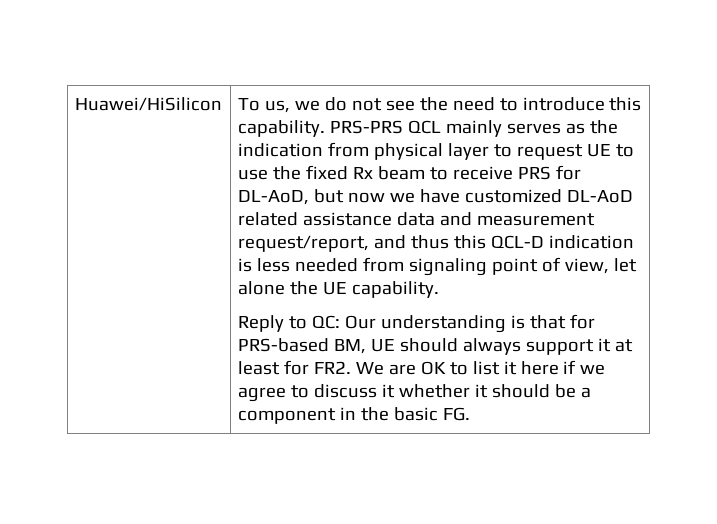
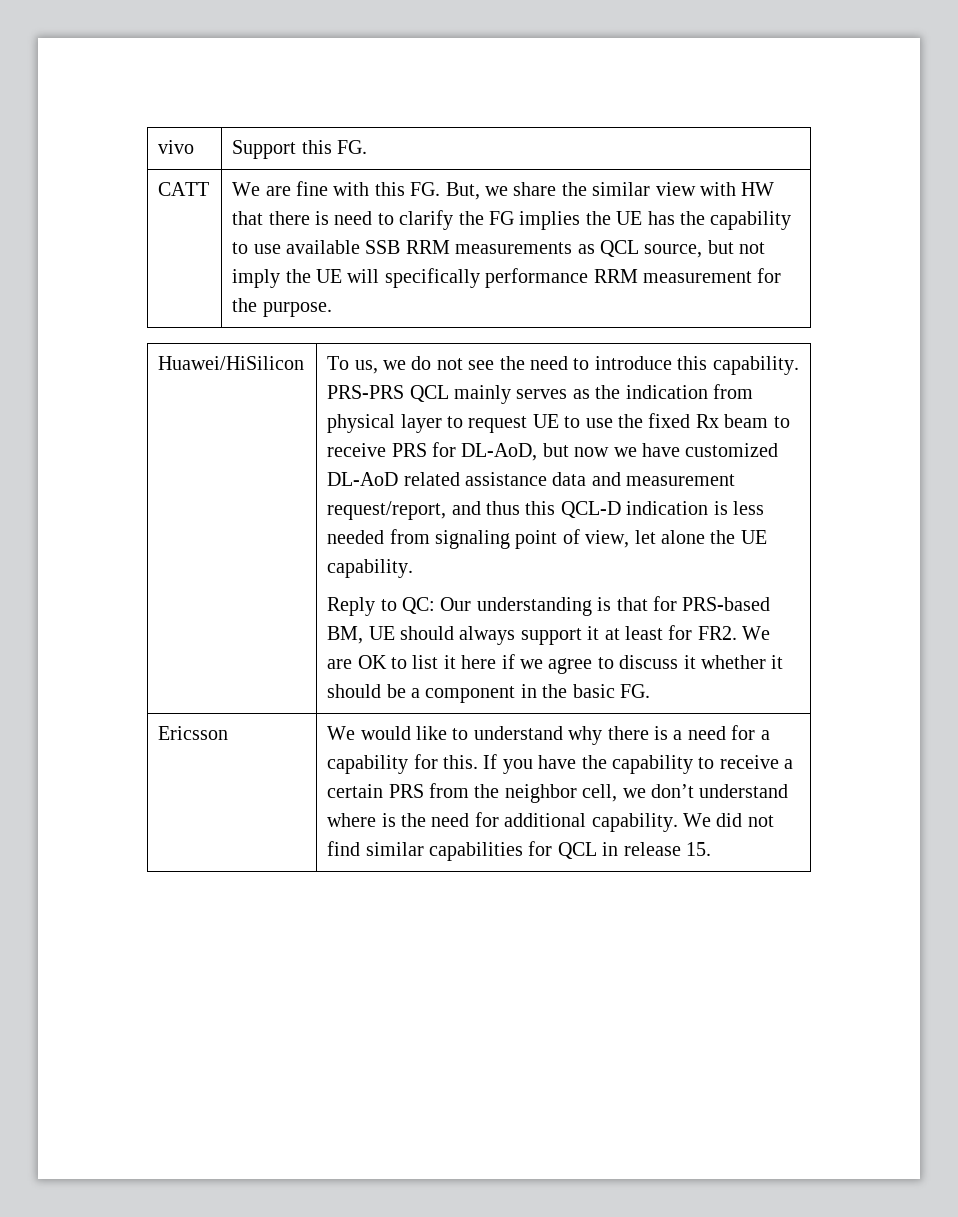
(74, 104) none -> [158,140,195,154] [232,140,367,159] [158,182,210,196] [232,181,775,200] [232,210,792,230] [232,240,766,258] [232,268,782,288] [232,298,332,317] vivo | Support this FG. // CATT | We are fine with this FG. But, we share the similar view with HW that there is need to clarify the FG implies the UE has the capability to use available SSB RRM measurements as QCL source, but not imply the UE will specifically performance RRM measurement for the purpose. //
(470, 414) none -> [158,726,229,740] [327,725,770,745] [327,754,794,774] [327,783,789,803] [327,812,774,832] [327,841,711,861] // Ericsson | We would like to understand why there is a need for a capability for this. If you have the capability to receive a certain PRS from the neighbor cell, we don’t understand where is the need for additional capability. We did not find similar capabilities for QCL in release 15.

